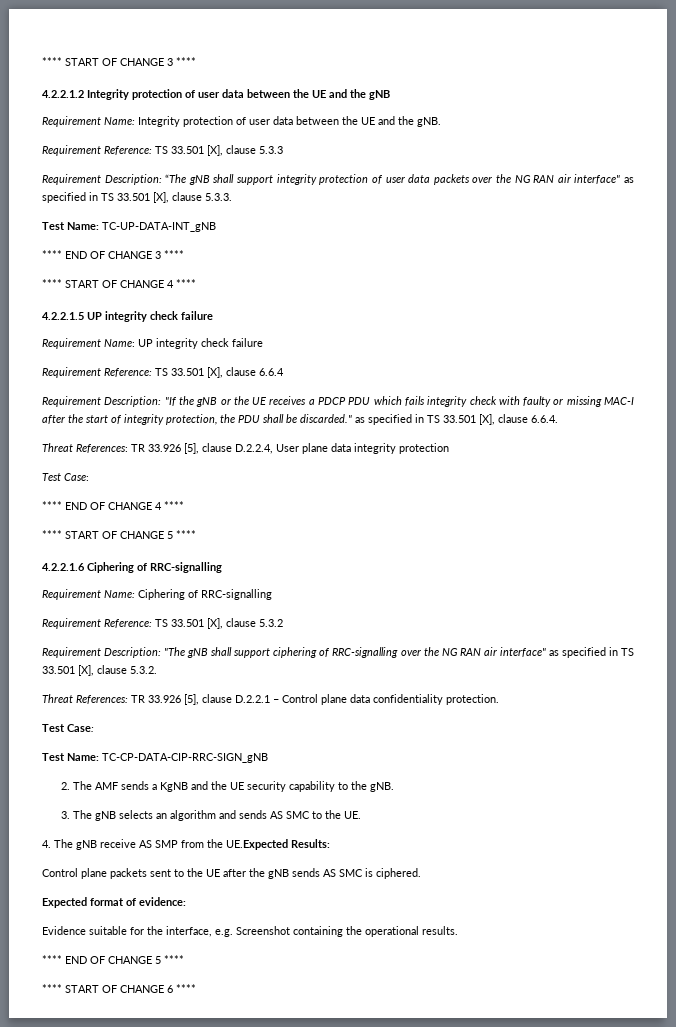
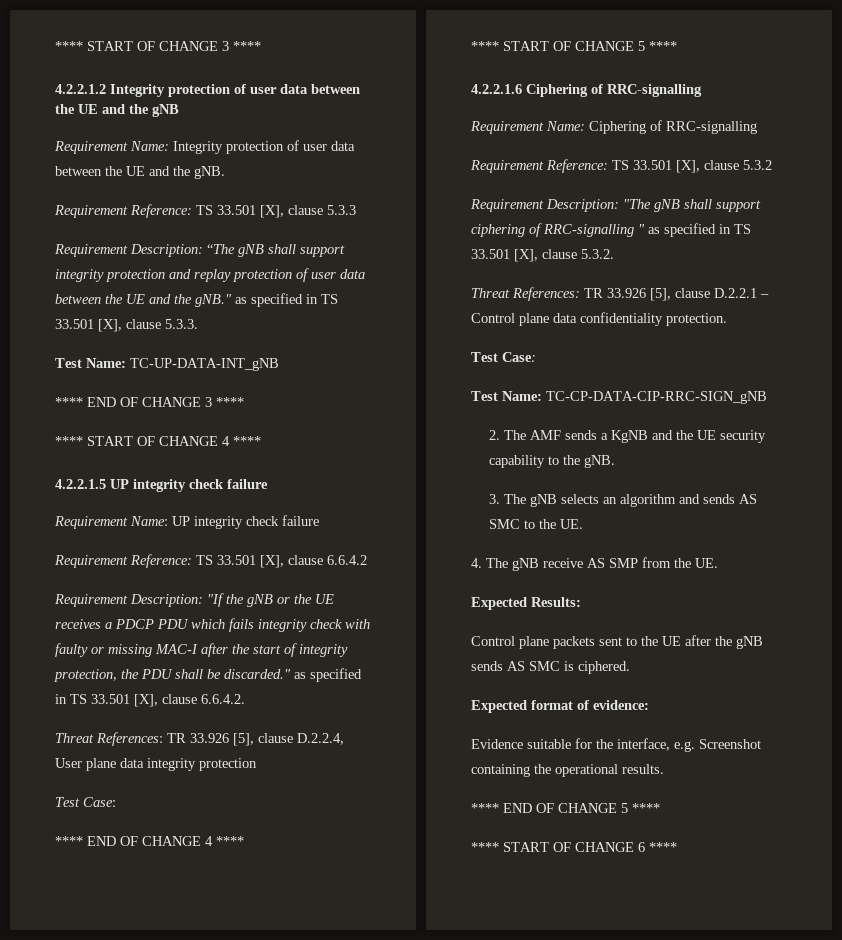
[371,174,621,185] of user data packets over the NG RAN air interface" -> [169,268,365,282] [55,294,232,307] and replay protection of user data between the UE and the gNB."
[259,368,284,376] 6.6.4 -> [327,555,367,565] 6.6.4.2
[531,415,558,423] 6.6.4. -> [201,694,245,704] 6.6.4.2.
[400,647,546,657] over the NG RAN air interface" -> [638,224,645,234] "
[226,839,288,850] UE.Expected -> [695,558,718,568] [471,597,527,610] UE. // Expected

